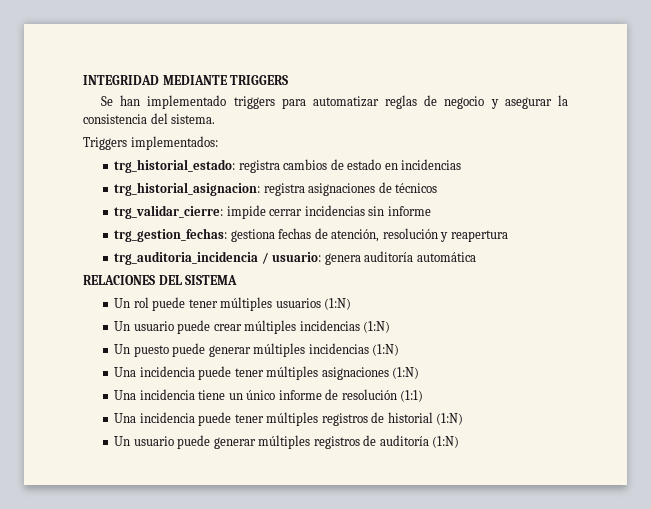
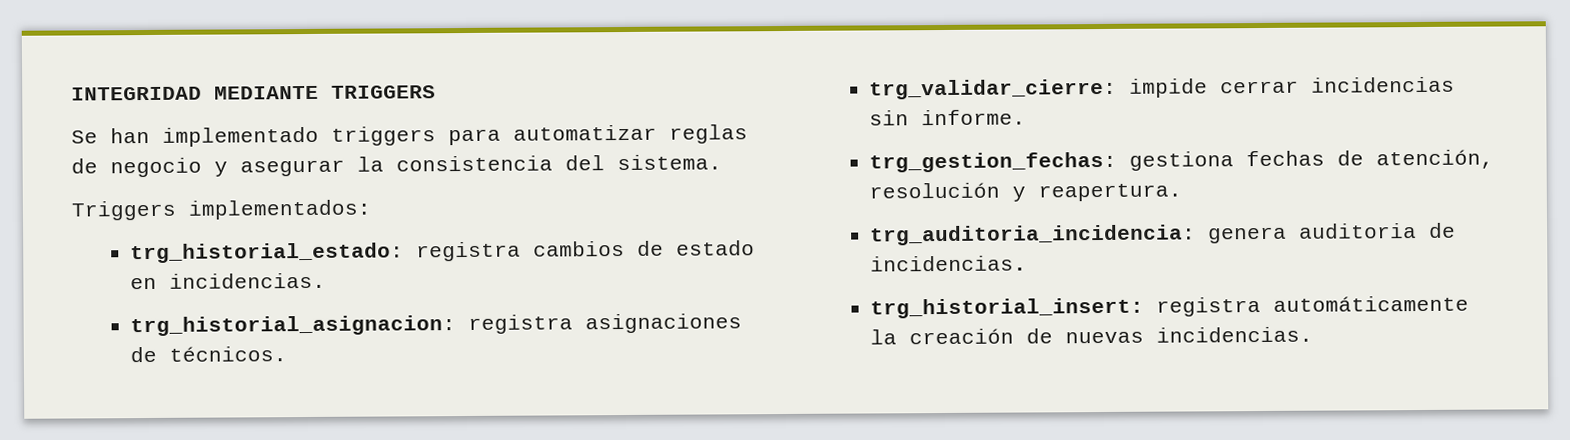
[401,159,462,170] incidencias -> [169,272,327,289] incidencias.
[395,183,438,193] técnicos -> [169,346,288,362] técnicos.
[387,206,431,216] informe -> [921,109,1027,126] informe.
[450,230,508,242] [114,251,476,265] [83,275,238,285] [114,297,352,311] [114,320,391,334] [114,343,400,357] [114,366,420,380] [114,389,424,402] [114,412,464,426] [114,435,460,449] reapertura // trg_auditoria_incidencia / usuario: genera auditoría automática // RELACIONES DEL SISTEMA // Un rol puede tener múltiples usuarios (1:N) // Un usuario puede crear múltiples incidencias (1:N) // Un puesto puede generar múltiples incidencias (1:N) // Una incidencia puede tener múltiples asignaciones (1:N) // Una incidencia tiene un único informe de resolución (1:1) // Una incidencia puede tener múltiples registros de historial (1:N) // Un usuario puede generar múltiples registros de auditoría (1:N) -> [1038,183,1183,202] [870,222,1457,246] [870,255,1028,272] [870,295,1470,319] [870,326,1314,345] reapertura. // trg_auditoria_incidencia: genera auditoria de incidencias. // trg_historial_insert: registra automáticamente la creación de nuevas incidencias.

